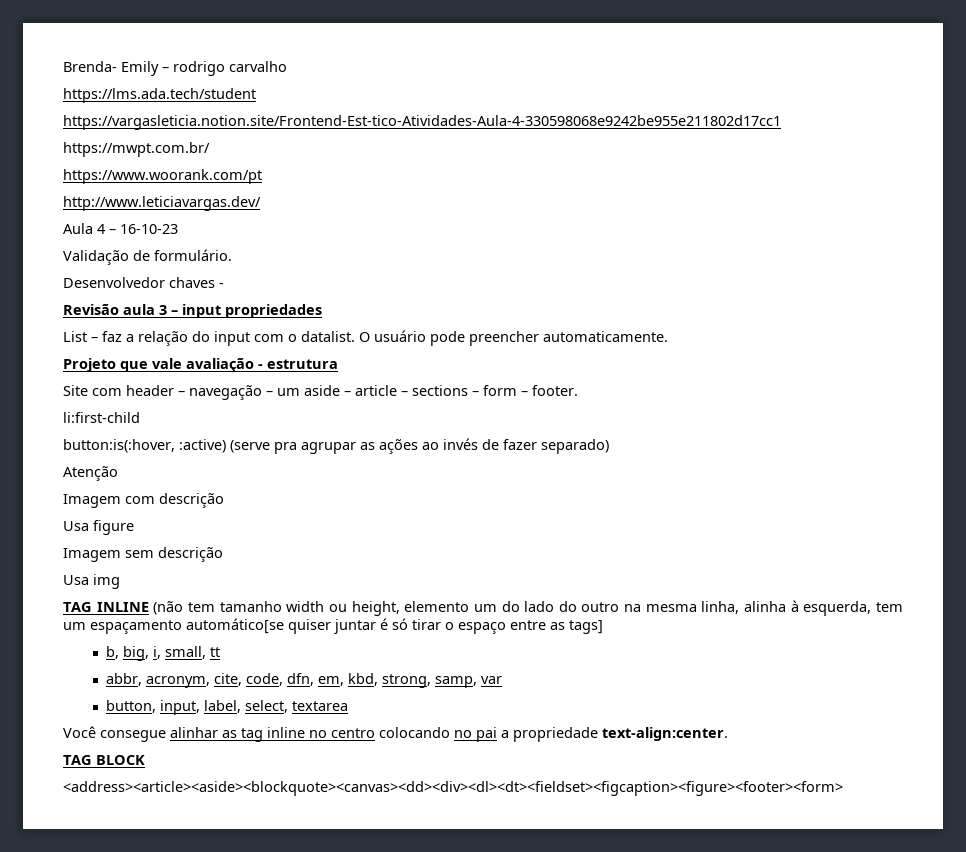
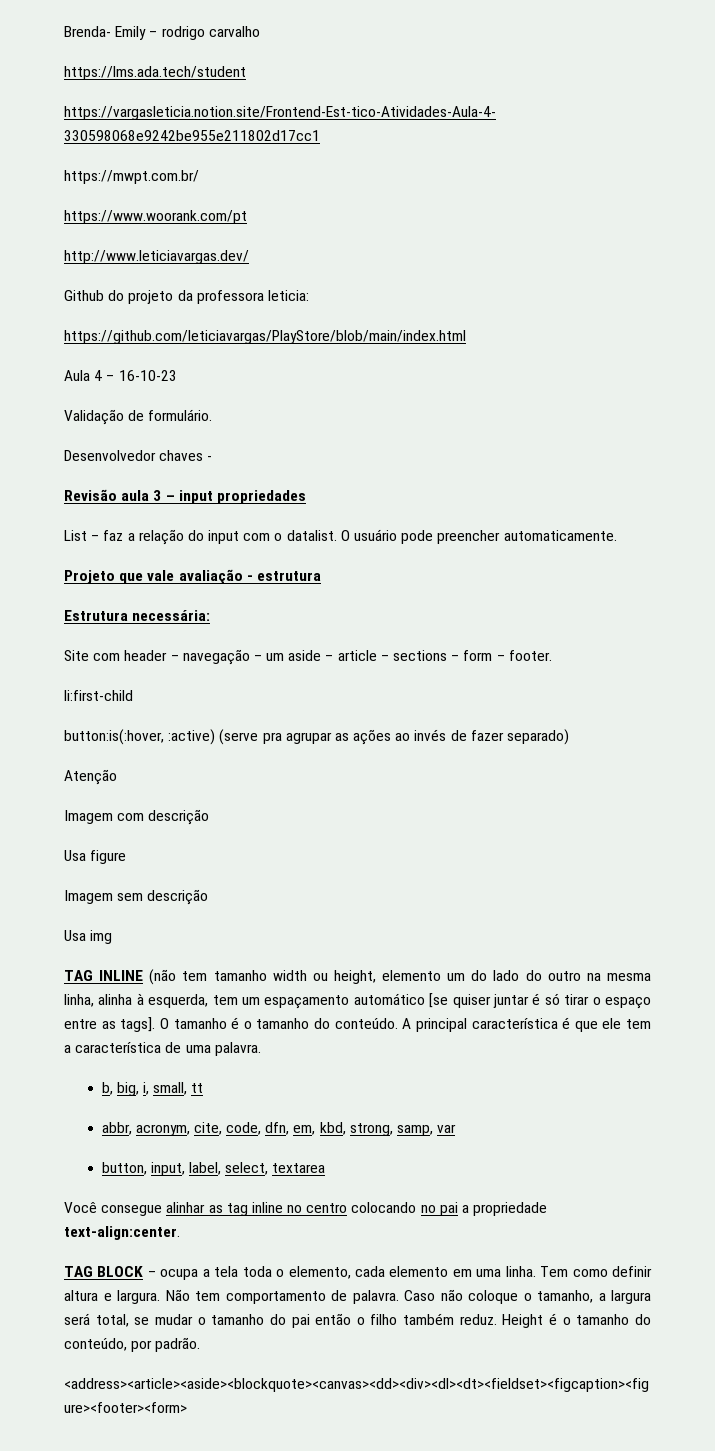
(261, 203) none -> [64,290,309,304] [64,330,466,344] // Github do projeto da professora leticia: // https://github.com/leticiavargas/PlayStore/blob/main/index.html
(338, 364) none -> [64,610,211,621] // Estrutura necessária:
[186,618,284,634] automático[se -> [353,993,449,1008] automático [se
[569,620,603,634] tags] -> [120,1017,651,1032] [64,1042,261,1056] tags]. O tamanho é o tamanho do conteúdo. A principal característica é que ele tem a característica de uma palavra.
(145, 760) none -> [147,1266,652,1280] [64,1289,651,1304] [64,1313,651,1328] [64,1337,201,1352] – ocupa a tela toda o elemento, cada elemento em uma linha. Tem como definir altura e largura. Não tem comportamento de palavra. Caso não coloque o tamanho, a largura será total, se mudar o tamanho do pai então o filho também reduz. Height é o tamanho do conteúdo, por padrão.

